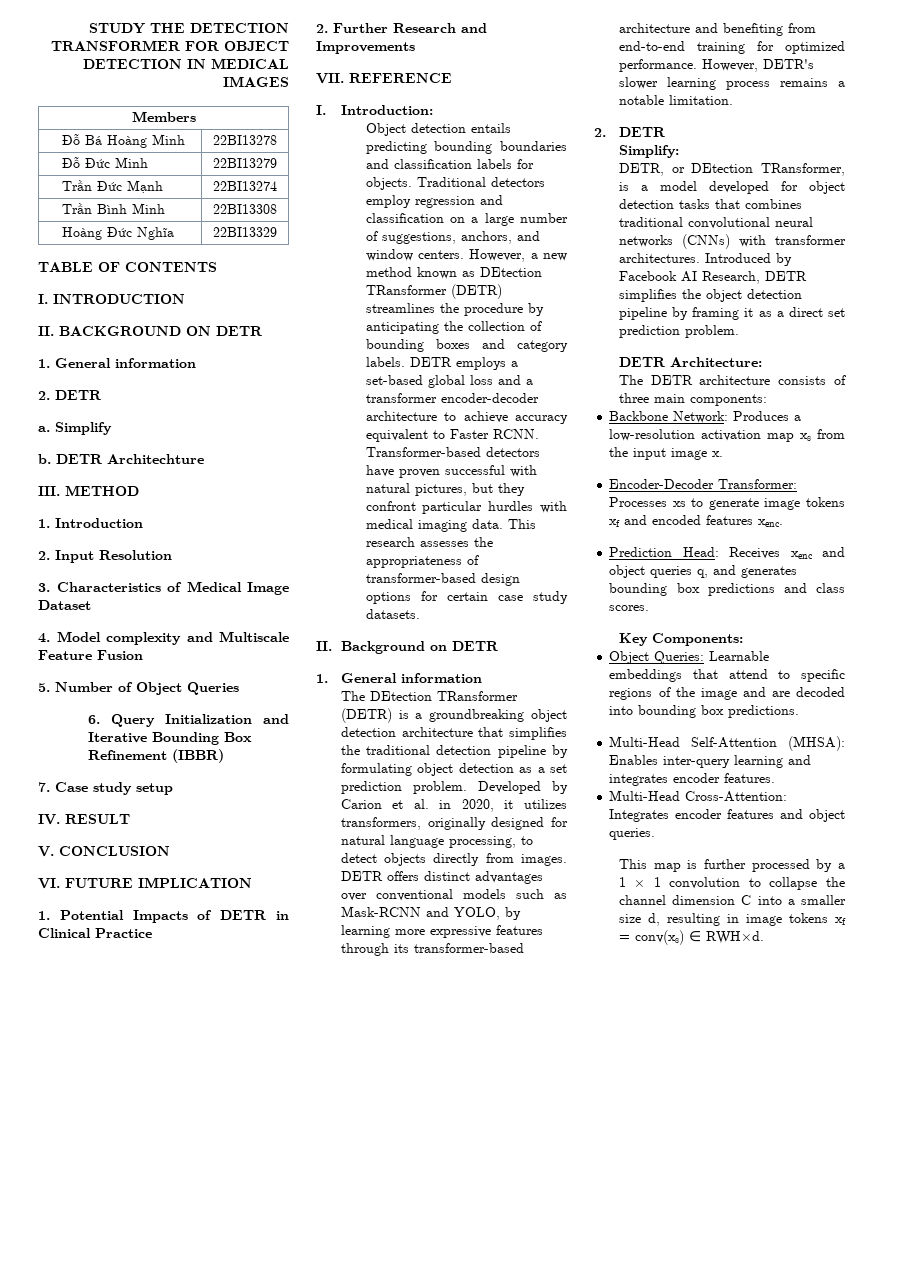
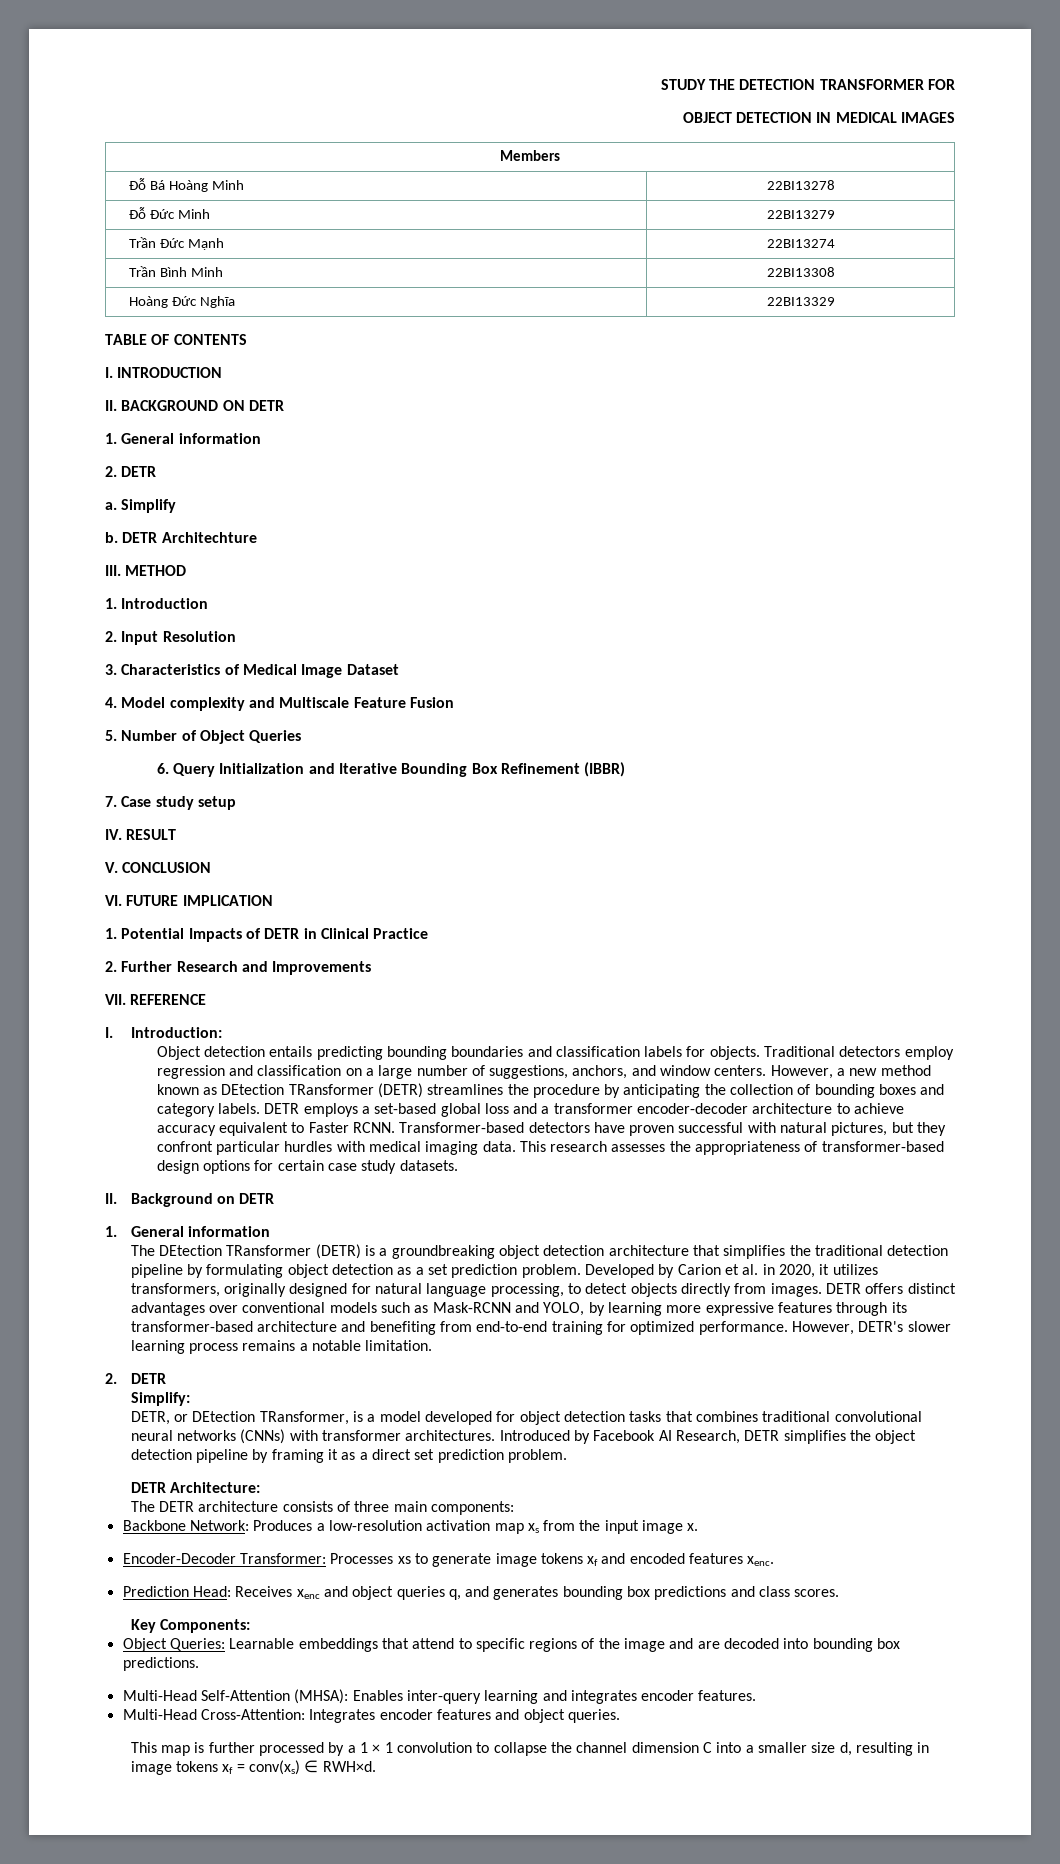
(220, 46) none -> (956, 84) //

